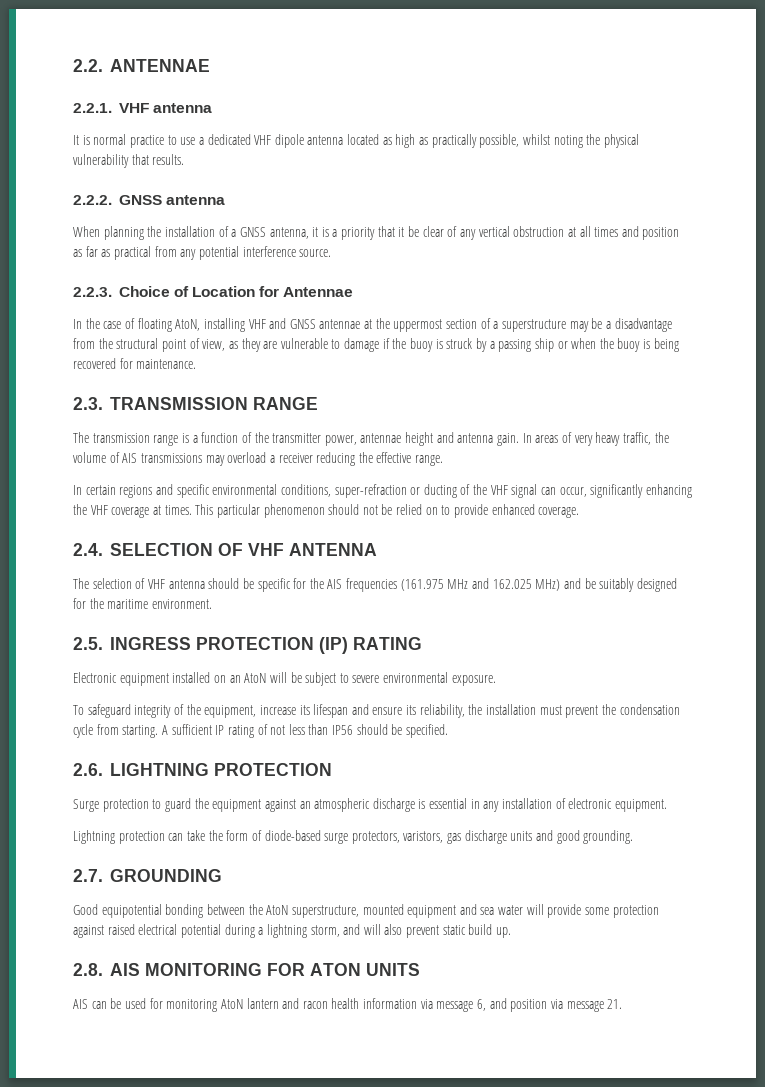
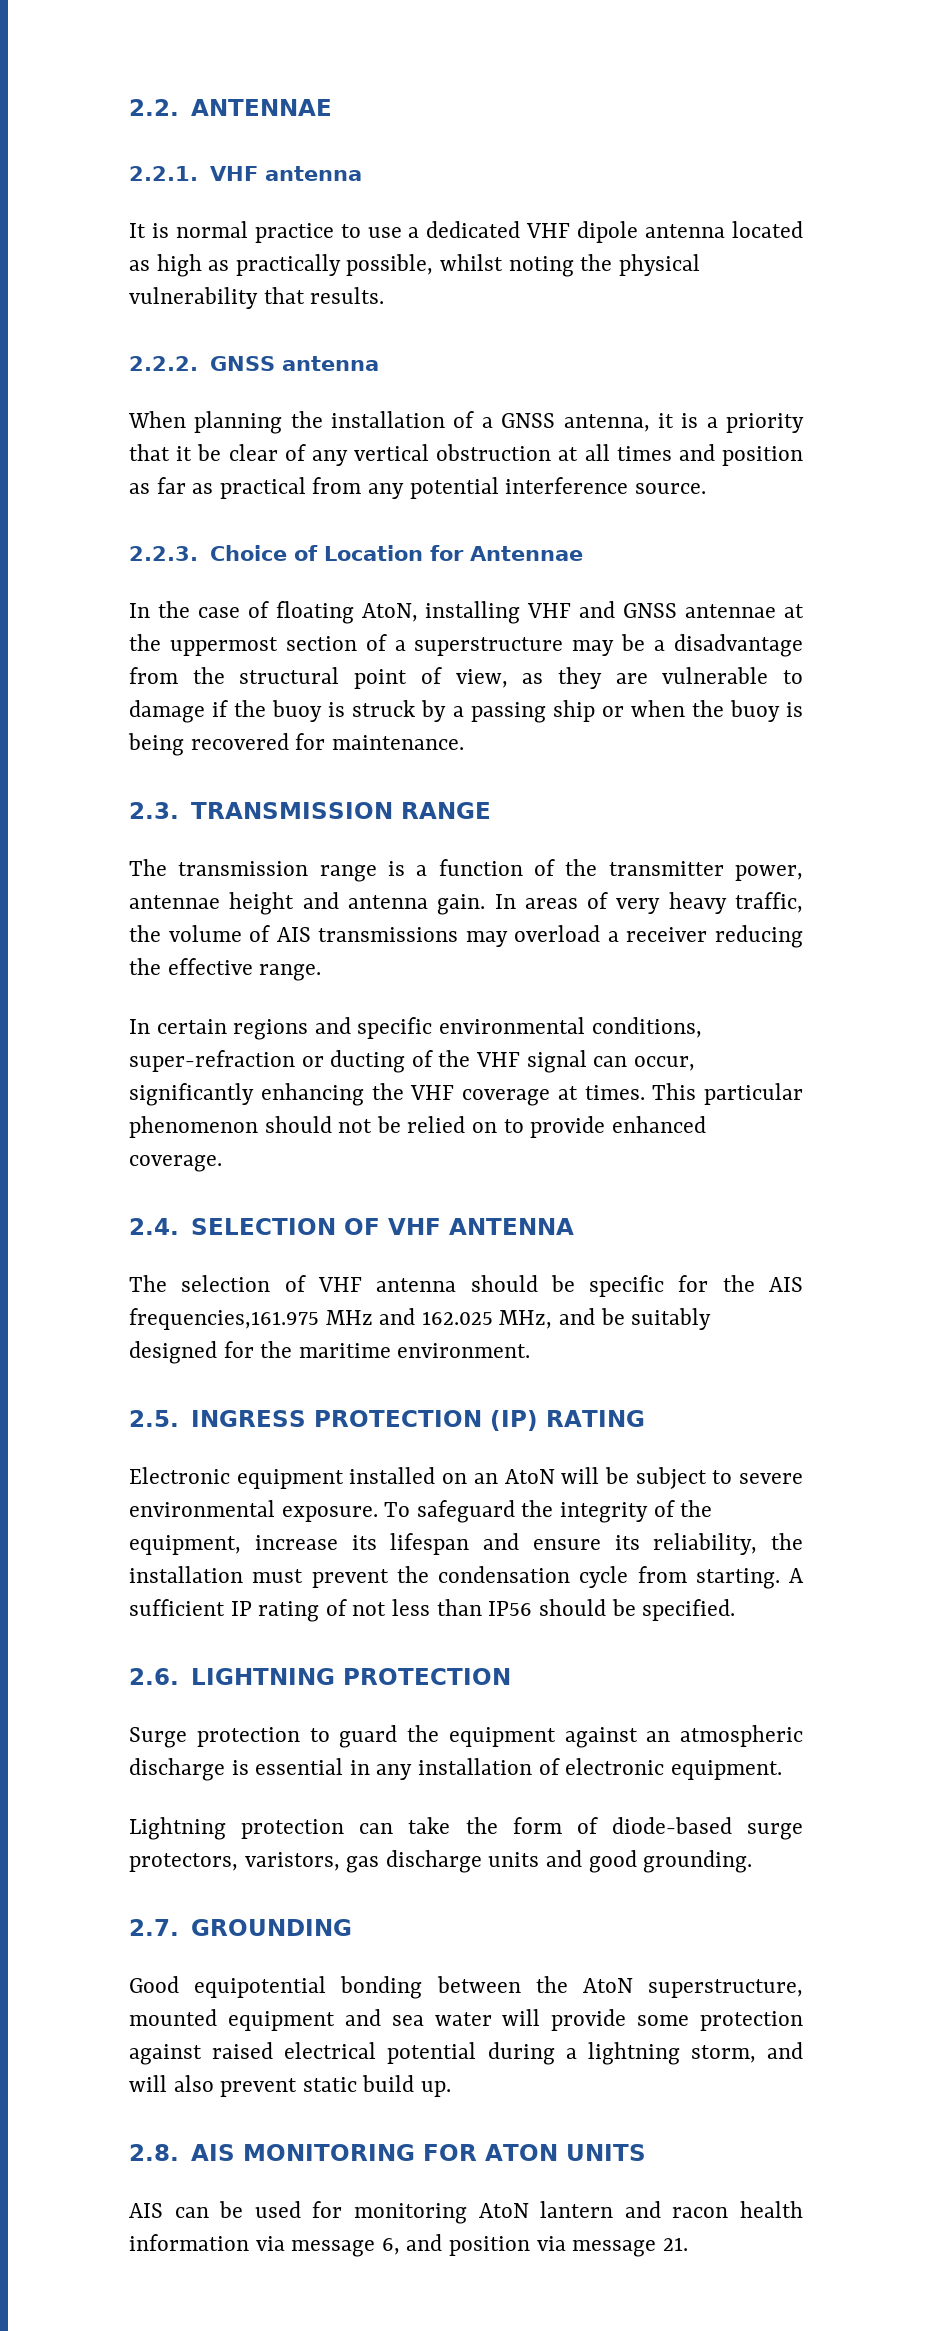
[346,578,444,592] frequencies (161.975 -> [129,1308,319,1330] frequencies,161.975
[535,579,561,591] MHz) -> [499,1310,553,1329] MHz,
(496, 680) // -> (378, 1514) none
(131, 711) none -> [521,1500,554,1517] the

